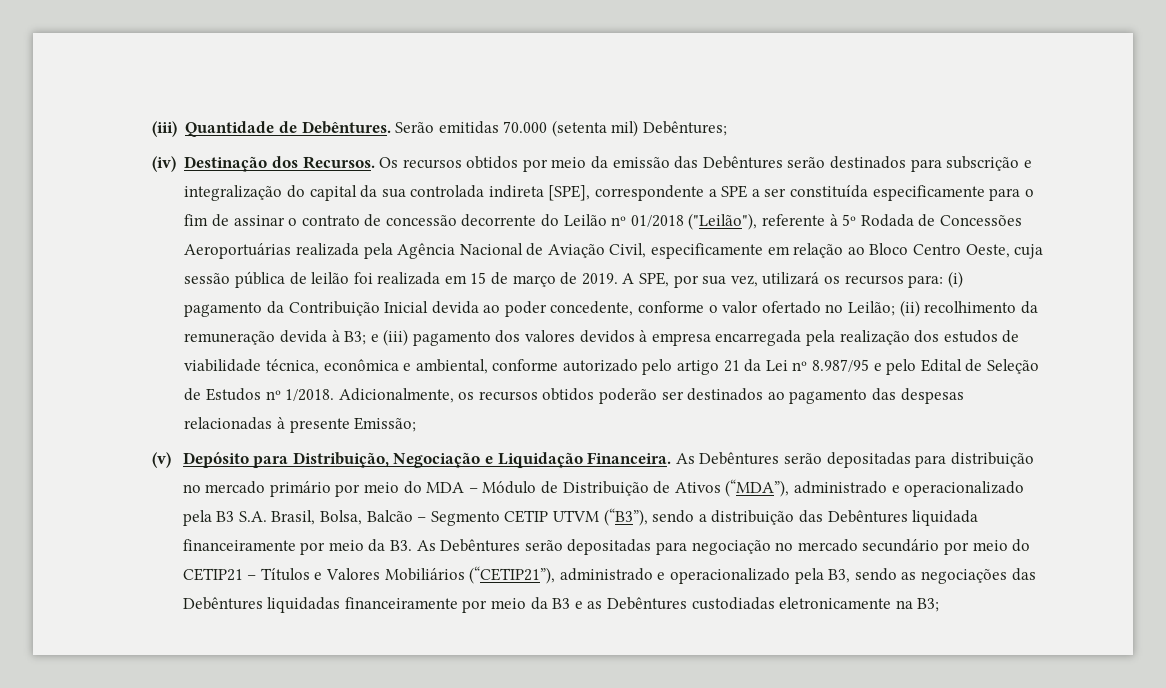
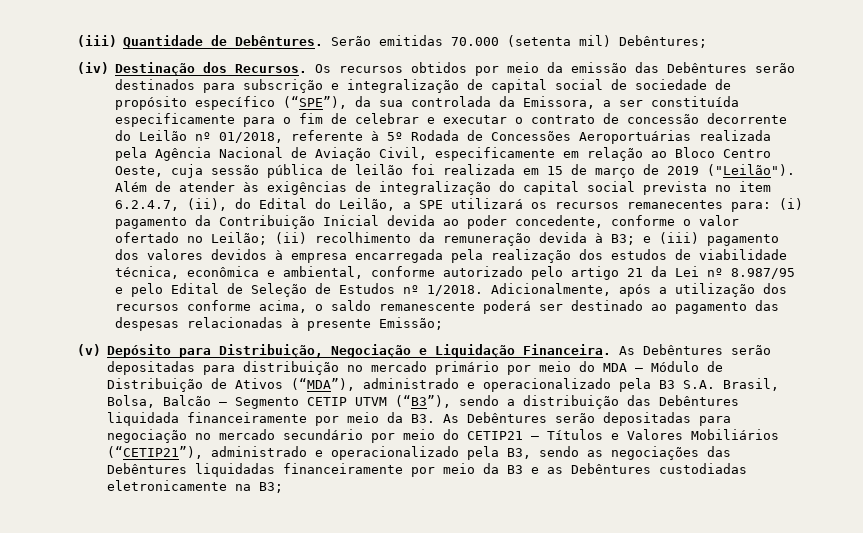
[286,185,748,201] do capital da sua controlada indireta [SPE], correspondente a SPE -> [467,79,732,93] [115,96,596,110] de capital social de sociedade de propósito específico (“SPE”), da sua controlada da Emissora,
[233,215,285,226] assinar -> [355,113,508,124] celebrar e executar
[630,213,758,230] 01/2018 ("Leilão"), -> [219,132,284,143] 01/2018,
[581,272,758,288] 2019. A SPE, por sua vez, -> [667,164,796,176] [115,181,772,195] [115,198,444,211] 2019 ("Leilão"). Além de atender às exigências de integralização do capital social prevista no item 6.2.4.7, (ii), do Edital do Leilão, a SPE
(904, 280) none -> [627,200,724,209] remanecentes
[458,388,764,404] os recursos obtidos poderão ser destinados -> [619,283,788,297] [115,300,644,314] após a utilização dos recursos conforme acima, o saldo remanescente poderá ser destinado

